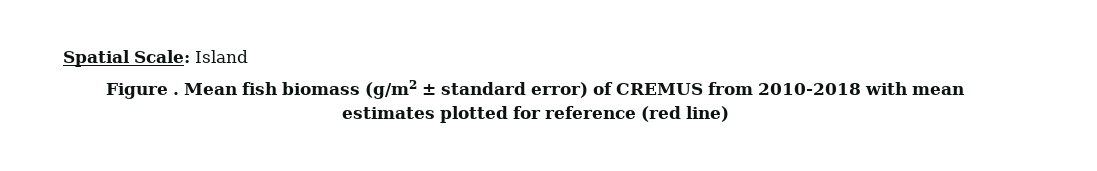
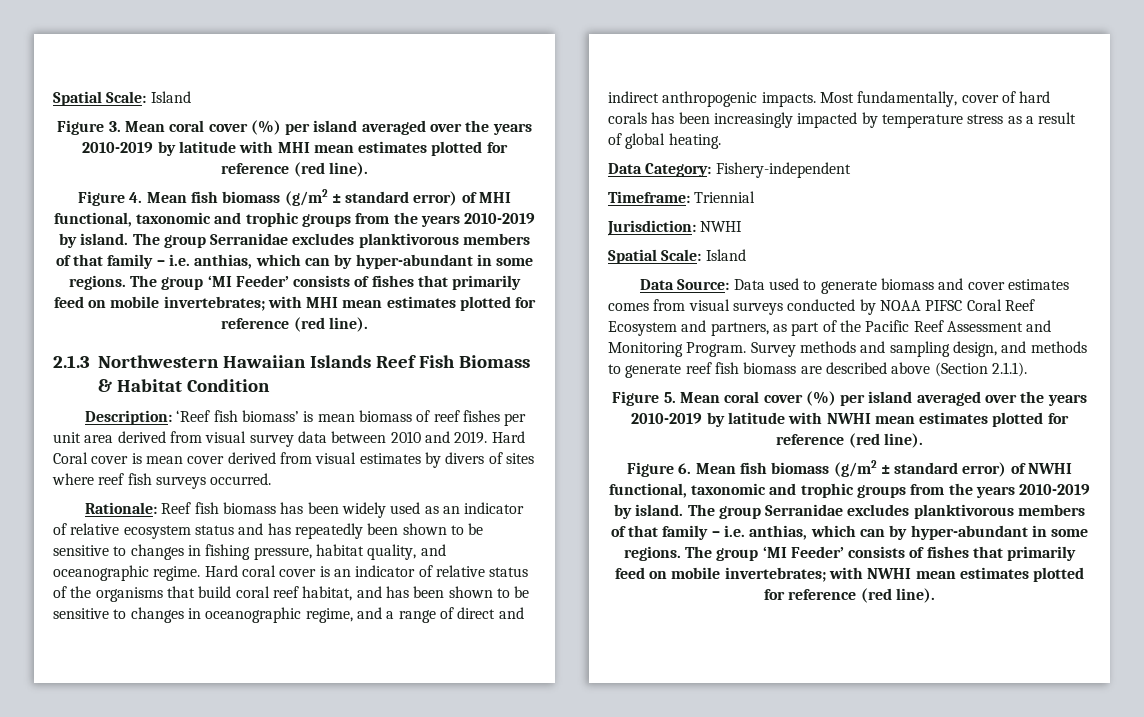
[173,80,964,99] [341,106,729,123] . Mean fish biomass (g/m2 ± standard error) of CREMUS from 2010-2018 with mean estimates plotted for reference (red line) -> [108,120,532,135] [82,141,508,156] [221,162,368,177] [77,189,512,206] [53,212,536,227] [58,233,531,248] [55,254,534,269] [68,275,522,290] [53,296,537,311] [221,317,368,332] [53,355,530,368] [98,379,270,392] [85,410,527,426] [53,431,525,447] [53,452,534,468] [52,473,272,489] [85,502,525,518] [53,523,484,539] [53,544,446,560] [53,565,529,581] [53,586,530,602] [53,607,524,623] [608,91,1051,107] [608,112,1077,128] [608,133,721,149] [608,162,851,178] [608,191,756,203] [607,220,743,236] [608,249,746,264] [640,278,1069,294] [608,299,1035,315] [608,320,1052,336] [608,341,1087,357] [608,362,1027,378] [612,391,1087,406] [631,412,1069,427] [776,433,923,448] [626,460,1073,477] [608,483,1091,498] [613,504,1086,519] [610,525,1089,540] [623,546,1077,561] [614,567,1085,582] [764,588,935,603] 3. Mean coral cover (%) per island averaged over the years 2010-2019 by latitude with MHI mean estimates plotted for reference (red line). // Figure 4. Mean fish biomass (g/m2 ± standard error) of MHI functional, taxonomic and trophic groups from the years 2010-2019 by island. The group Serranidae excludes planktivorous members of that family – i.e. anthias, which can by hyper-abundant in some regions. The group ‘MI Feeder’ consists of fishes that primarily feed on mobile invertebrates; with MHI mean estimates plotted for reference (red line). // 2.1.3 Northwestern Hawaiian Islands Reef Fish Biomass & Habitat Condition // Description: ‘Reef fish biomass’ is mean biomass of reef fishes per unit area derived from visual survey data between 2010 and 2019. Hard Coral cover is mean cover derived from visual estimates by divers of sites where reef fish surveys occurred. // Rationale: Reef fish biomass has been widely used as an indicator of relative ecosystem status and has repeatedly been shown to be sensitive to changes in fishing pressure, habitat quality, and oceanographic regime. Hard coral cover is an indicator of relative status of the organisms that build coral reef habitat, and has been shown to be sensitive to changes in oceanographic regime, and a range of direct and indirect anthropogenic impacts. Most fundamentally, cover of hard corals has been increasingly impacted by temperature stress as a result of global heating. // Data Category: Fishery-independent // Timeframe: Triennial // Jurisdiction: NWHI // Spatial Scale: Island // Data Source: Data used to generate biomass and cover estimates comes from visual surveys conducted by NOAA PIFSC Coral Reef Ecosystem and partners, as part of the Pacific Reef Assessment and Monitoring Program. Survey methods and sampling design, and methods to generate reef fish biomass are described above (Section 2.1.1). // Figure 5. Mean coral cover (%) per island averaged over the years 2010-2019 by latitude with NWHI mean estimates plotted for reference (red line). // Figure 6. Mean fish biomass (g/m2 ± standard error) of NWHI functional, taxonomic and trophic groups from the years 2010-2019 by island. The group Serranidae excludes planktivorous members of that family – i.e. anthias, which can by hyper-abundant in some regions. The group ‘MI Feeder’ consists of fishes that primarily feed on mobile invertebrates; with NWHI mean estimates plotted for reference (red line).

